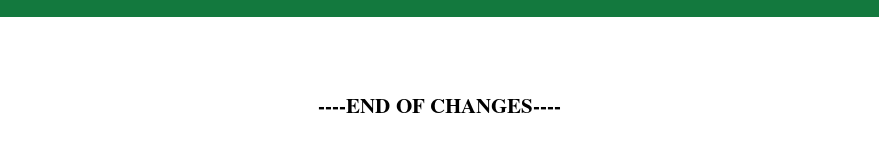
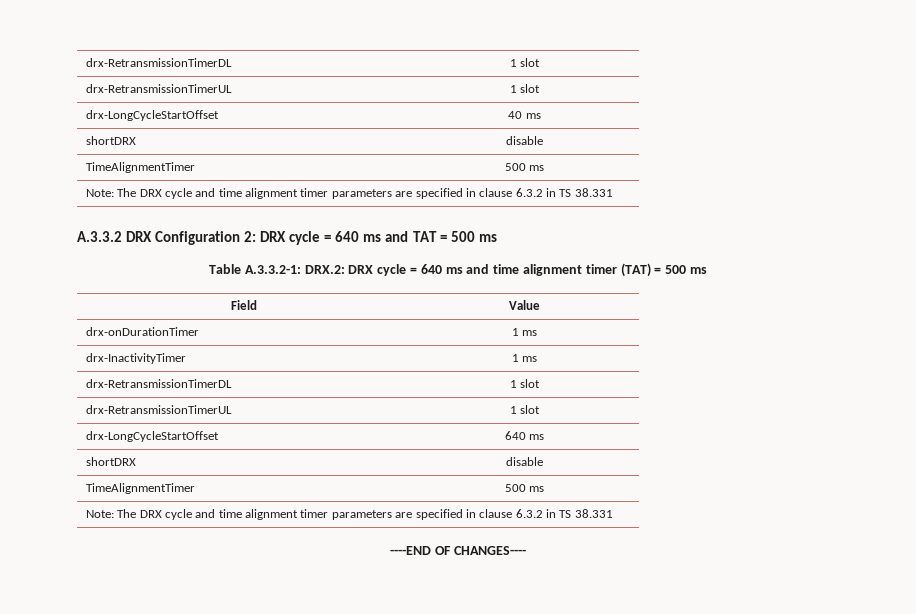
(317, 106) none -> [85,58,232,67] [509,58,541,67] [85,84,232,93] [509,84,541,93] [85,110,219,121] [508,111,541,119] [85,136,136,145] [506,136,543,145] [85,162,195,173] [504,163,545,171] [85,188,613,199] [77,231,497,245] [209,263,707,277] [231,300,257,310] [509,300,540,310] [85,327,199,336] [511,328,538,336] [85,353,186,364] [511,354,538,362] [85,379,232,388] [509,379,541,388] [85,405,232,414] [509,405,541,414] [85,431,219,442] [504,431,545,440] [85,457,136,466] [506,457,543,466] [85,483,195,494] [504,484,545,492] [85,509,613,520] drx-RetransmissionTimerDL | 1 slot // drx-RetransmissionTimerUL | 1 slot // drx-LongCycleStartOffset | 40 ms // shortDRX | disable // TimeAlignmentTimer | 500 ms // Note: The DRX cycle and time alignment timer parameters are specified in clause 6.3.2 in TS 38.331 // A.3.3.2 DRX Configuration 2: DRX cycle = 640 ms and TAT = 500 ms // Table A.3.3.2-1: DRX.2: DRX cycle = 640 ms and time alignment timer (TAT) = 500 ms // Field | Value // drx-onDurationTimer | 1 ms // drx-InactivityTimer | 1 ms // drx-RetransmissionTimerDL | 1 slot // drx-RetransmissionTimerUL | 1 slot // drx-LongCycleStartOffset | 640 ms // shortDRX | disable // TimeAlignmentTimer | 500 ms // Note: The DRX cycle and time alignment timer parameters are specified in clause 6.3.2 in TS 38.331 //

